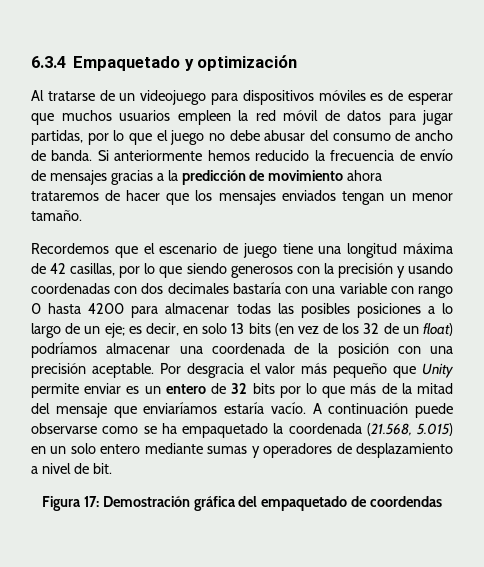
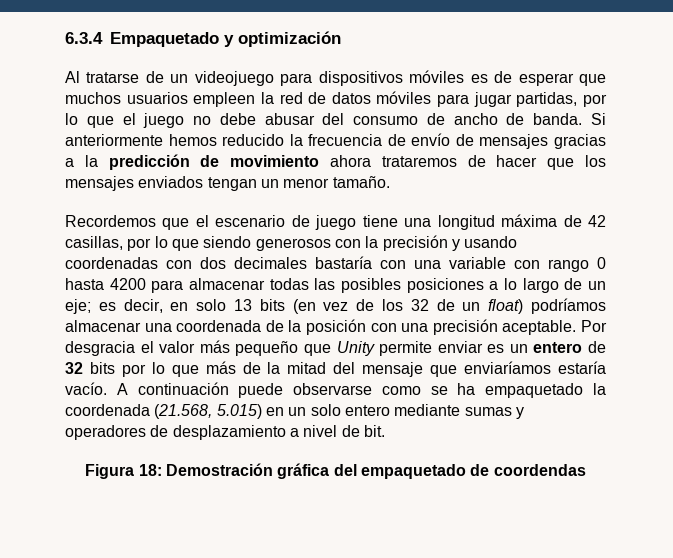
[283,110,318,121] móvil -> (303, 98) none
(381, 115) none -> [376,91,432,104] móviles
[83,496,99,507] 17: -> [138,464,162,476] 18:

